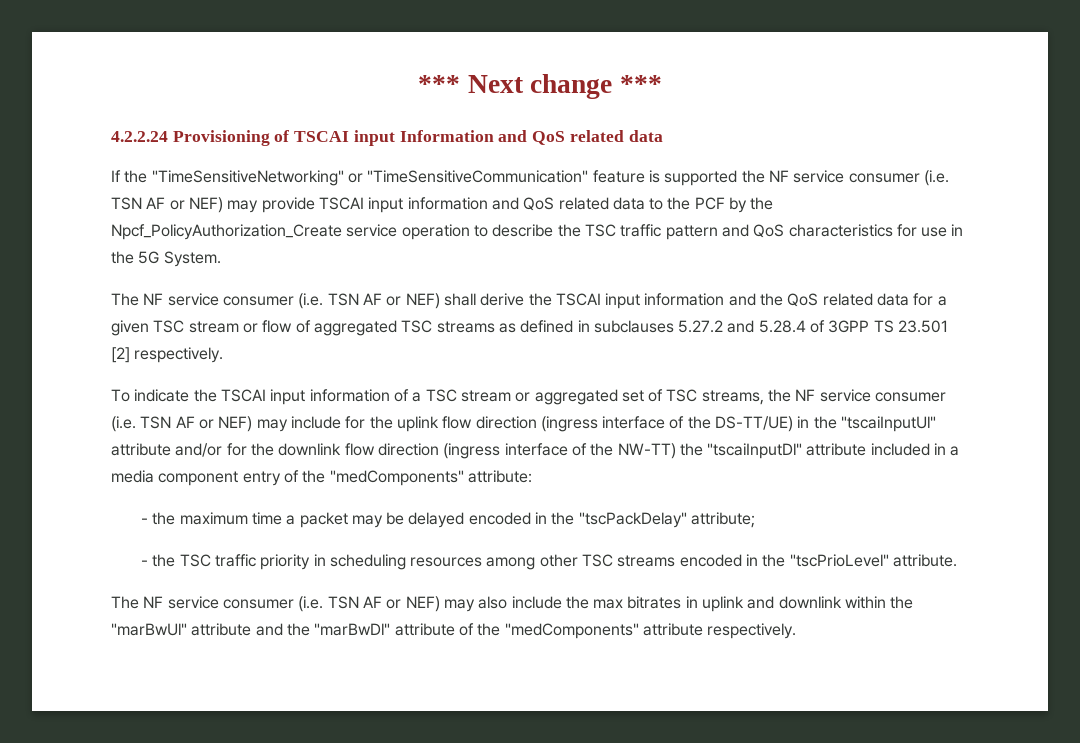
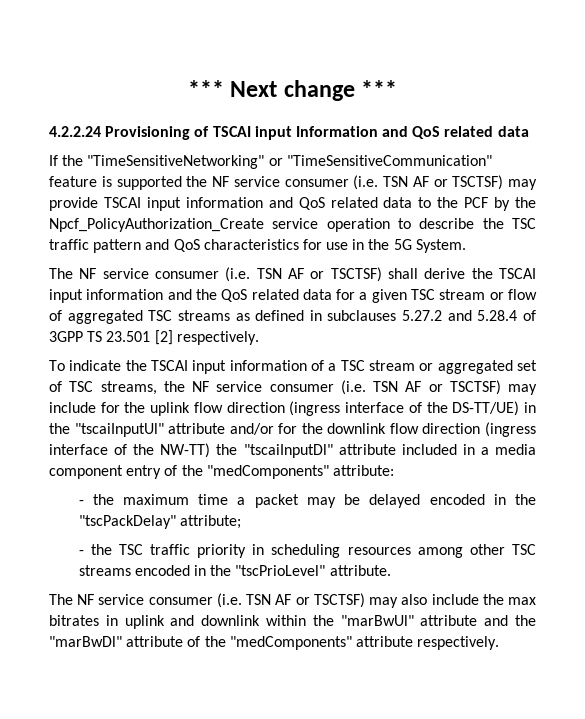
[188,197,223,213] NEF) -> [452,175,504,190] TSCTSF)
[405,293,440,309] NEF) -> [330,267,382,282] TSCTSF)
[218,416,253,432] NEF) -> [449,380,501,395] TSCTSF)
[405,596,440,612] NEF) -> [313,593,365,608] TSCTSF)

